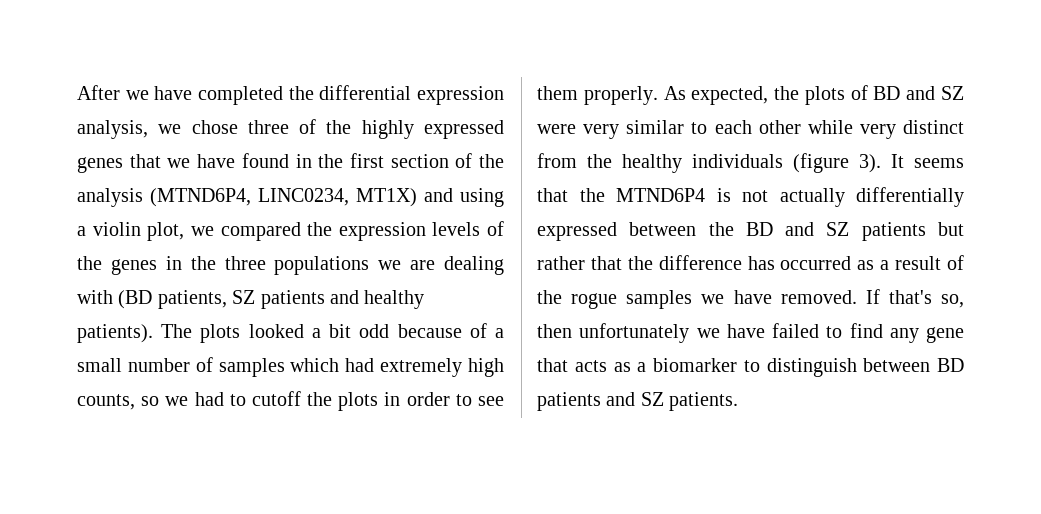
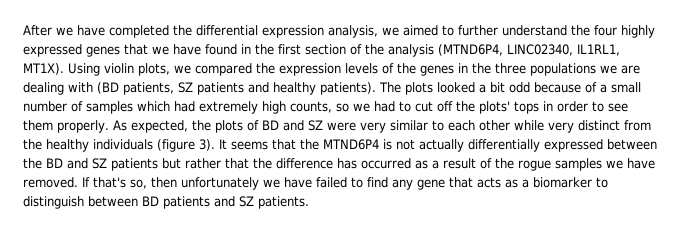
[191,119,352,134] chose three of the -> [403,25,617,36] aimed to further understand the four
[258,188,504,207] [77,222,185,241] LINC0234, MT1X) and using a violin plot, -> [507,44,620,56] [23,63,170,76] LINC02340, IL1RL1, MT1X). Using violin plots,
[251,391,379,411] cutoff the plots -> [415,101,539,114] cut off the plots' tops

